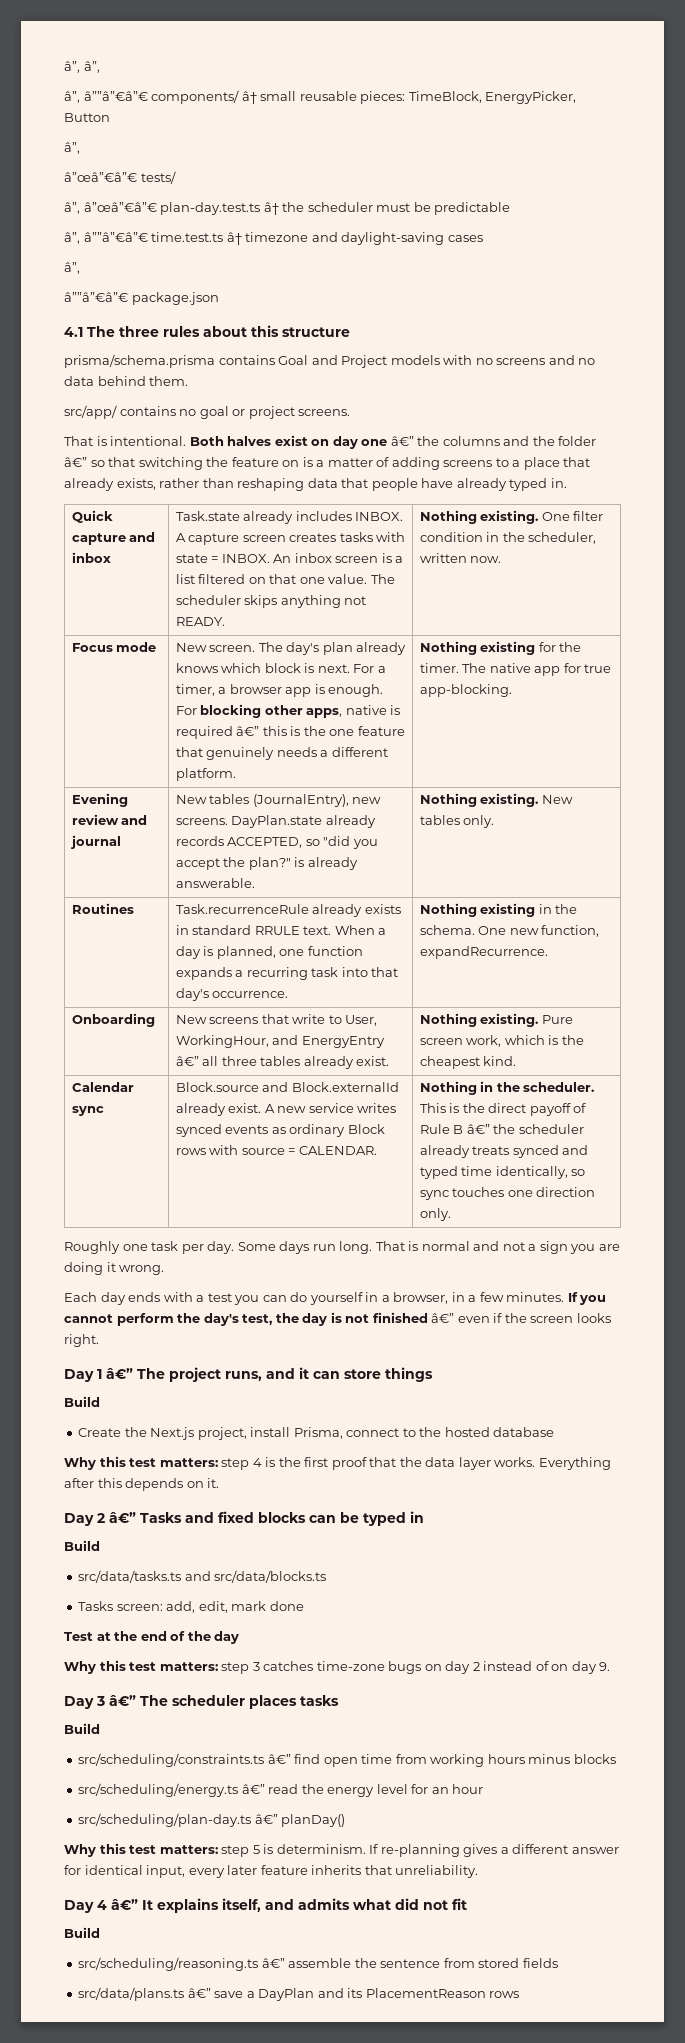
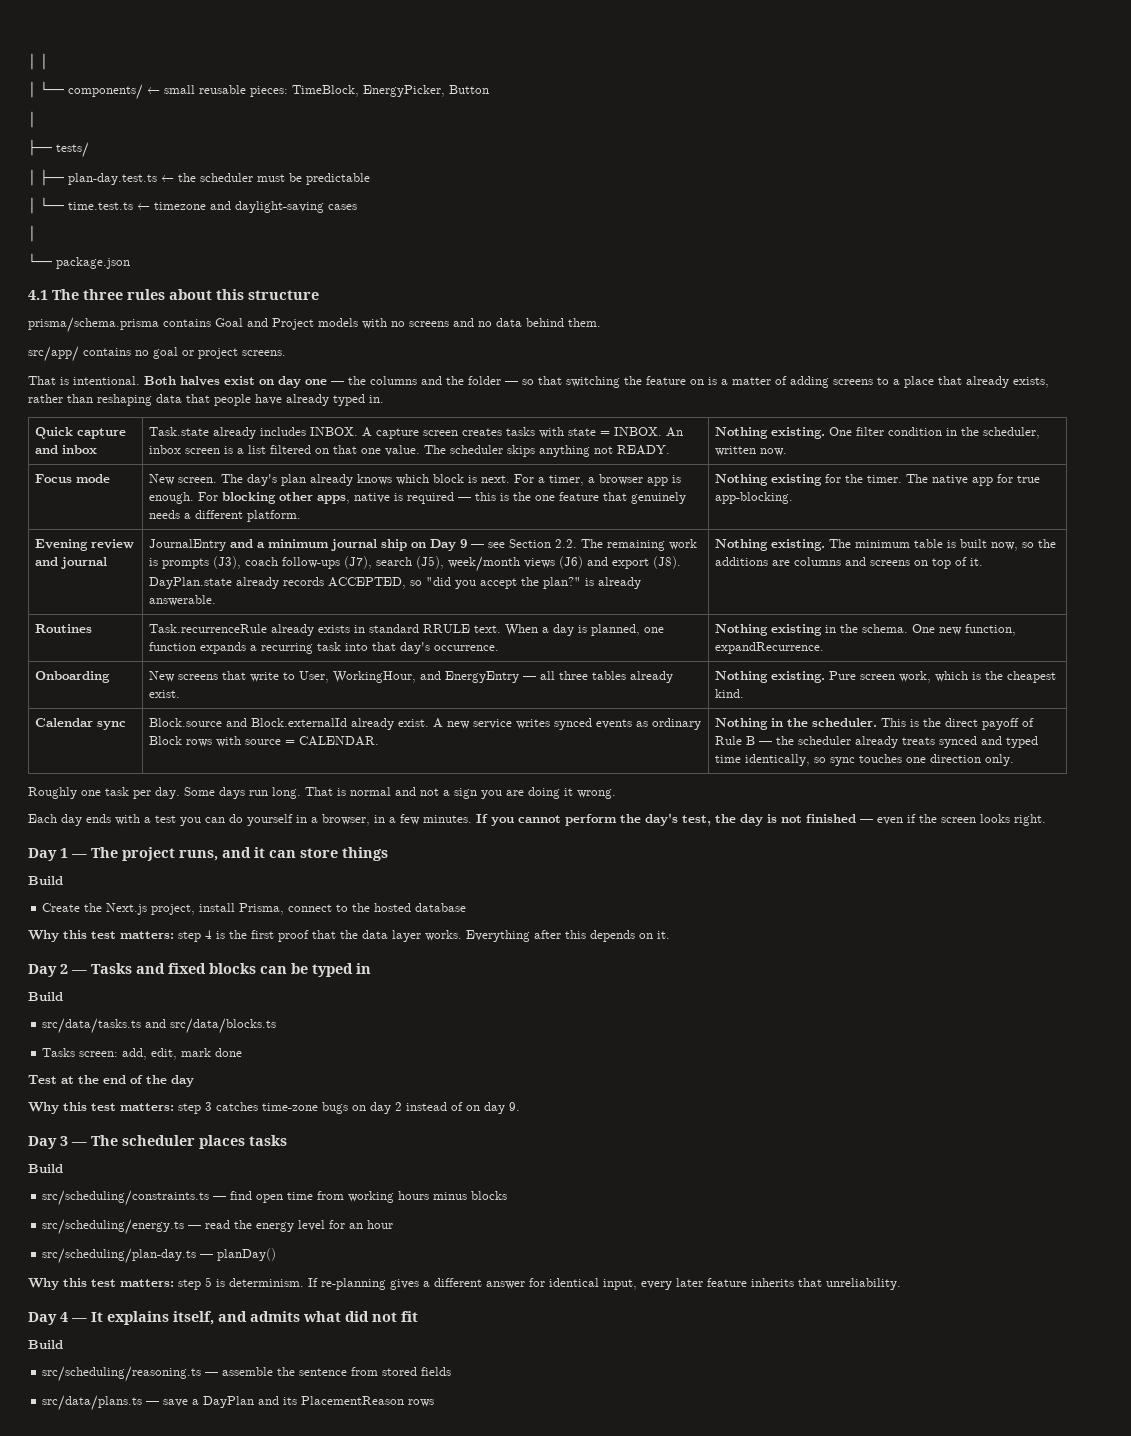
[64,61,100,73] [64,90,257,104] â”‚ â”‚ // â”‚ â””â”€â”€ components/ â† -> [28,53,48,70] [28,81,160,100] │ │ // │ └── components/ ←
[64,142,80,154] [64,172,137,182] â”‚ // â”œâ”€â”€ -> [28,111,36,128] [28,139,52,156] │ // ├──
[64,202,279,215] â”‚ â”œâ”€â”€ plan-day.test.ts â† -> [28,169,174,186] │ ├── plan-day.test.ts ←
[64,232,242,245] â”‚ â””â”€â”€ time.test.ts â† -> [28,197,150,214] │ └── time.test.ts ←
[64,262,80,274] [64,292,128,302] â”‚ // â””â”€â”€ -> [28,225,36,242] [28,253,52,266] │ // └──
[390,436,414,446] â€” -> [331,381,344,385] —
[64,457,87,467] â€” -> [505,381,518,385] —
[236,726,260,736] â€” -> [458,497,472,501] —
[175,794,382,807] [175,818,228,825] New tables (JournalEntry), new screens. -> [149,539,698,551] [149,556,682,572] JournalEntry and a minimum journal ship on Day 9 — see Section 2.2. The remaining work is prompts (J3), coach follow-ups (J7), search (J5), week/month views (J6) and export (J8).
[541,795,573,804] [419,815,495,828] New tables only. -> [829,539,1057,551] [715,557,984,569] The minimum table is built now, so the additions are columns and screens on top of it.
[175,1056,199,1066] â€” -> [523,676,537,680] —
[466,1124,490,1134] â€” -> [759,741,773,745] —
[431,1313,455,1323] â€” -> [860,819,873,823] —
[106,1368,133,1379] â€” -> [71,854,87,858] —
[109,1512,136,1523] â€” -> [71,970,87,974] —
[109,1695,136,1706] â€” -> [71,1142,87,1146] —
[267,1754,291,1764] â€” -> [213,1196,227,1200] —
[241,1784,265,1794] â€” -> [188,1225,202,1229] —
[254,1814,278,1824] â€” -> [200,1254,214,1258] —
[111,1899,138,1910] â€” -> [71,1318,87,1322] —
[261,1958,285,1968] â€” -> [205,1372,219,1376] —
[187,1988,211,1998] â€” -> [146,1401,160,1405] —

